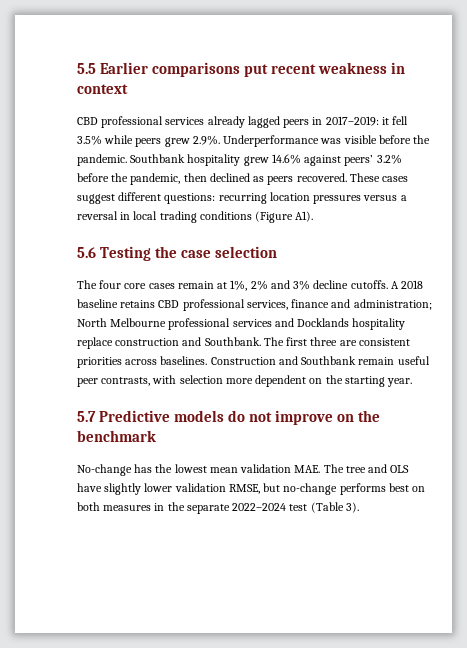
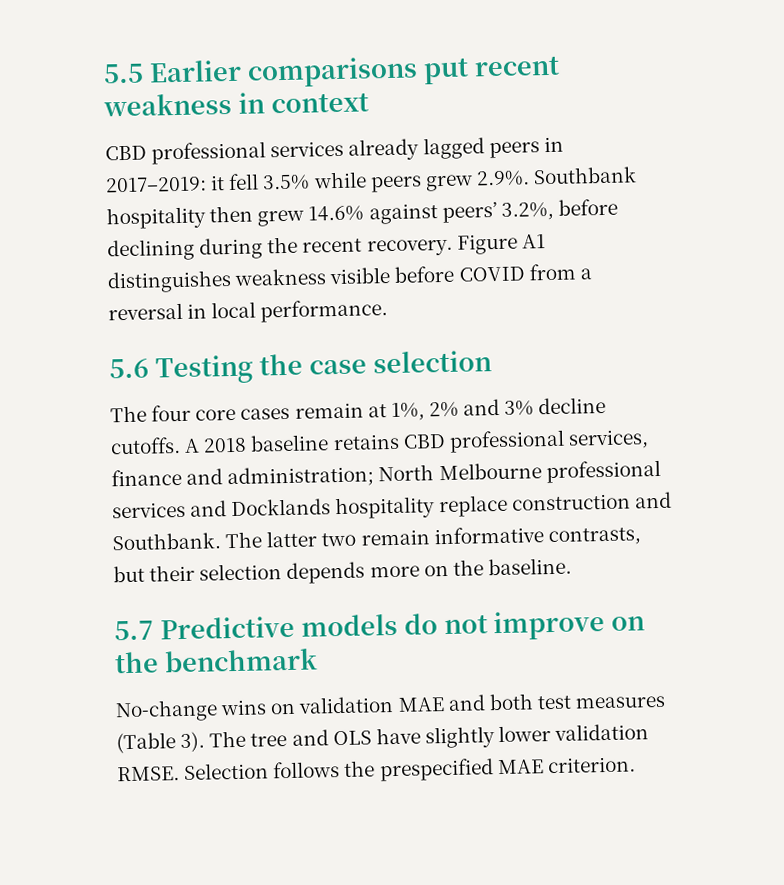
[223,135,431,147] [77,154,127,166] Underperformance was visible before the pandemic. -> (530, 178) none
(241, 160) none -> [209,205,254,223] then
[376,154,402,164] [77,173,409,185] [77,192,407,204] [77,211,314,223] 3.2% before the pandemic, then declined as peers recovered. These cases suggest different questions: recurring location pressures versus a reversal in local trading conditions (Figure A1). -> [500,198,618,221] [107,233,546,262] [107,263,592,294] [108,299,389,323] 3.2%, before declining during the recent recovery. Figure A1 distinguishes weakness visible before COVID from a reversal in local performance.
[286,337,410,346] [77,356,430,368] [77,375,413,387] first three are consistent priorities across baselines. Construction and Southbank remain useful peer contrasts, with selection more dependent on the starting year. -> [266,526,641,548] [113,557,572,585] latter two remain informative contrasts, but their selection depends more on the baseline.
[134,464,321,473] has the lowest mean validation MAE. -> [220,693,667,716] [116,731,206,754] wins on validation MAE and both test measures (Table 3).
[228,483,426,495] [77,502,359,514] RMSE, but no-change performs best on both measures in the separate 2022–2024 test (Table 3). -> [117,756,636,782] RMSE. Selection follows the prespecified MAE criterion.

